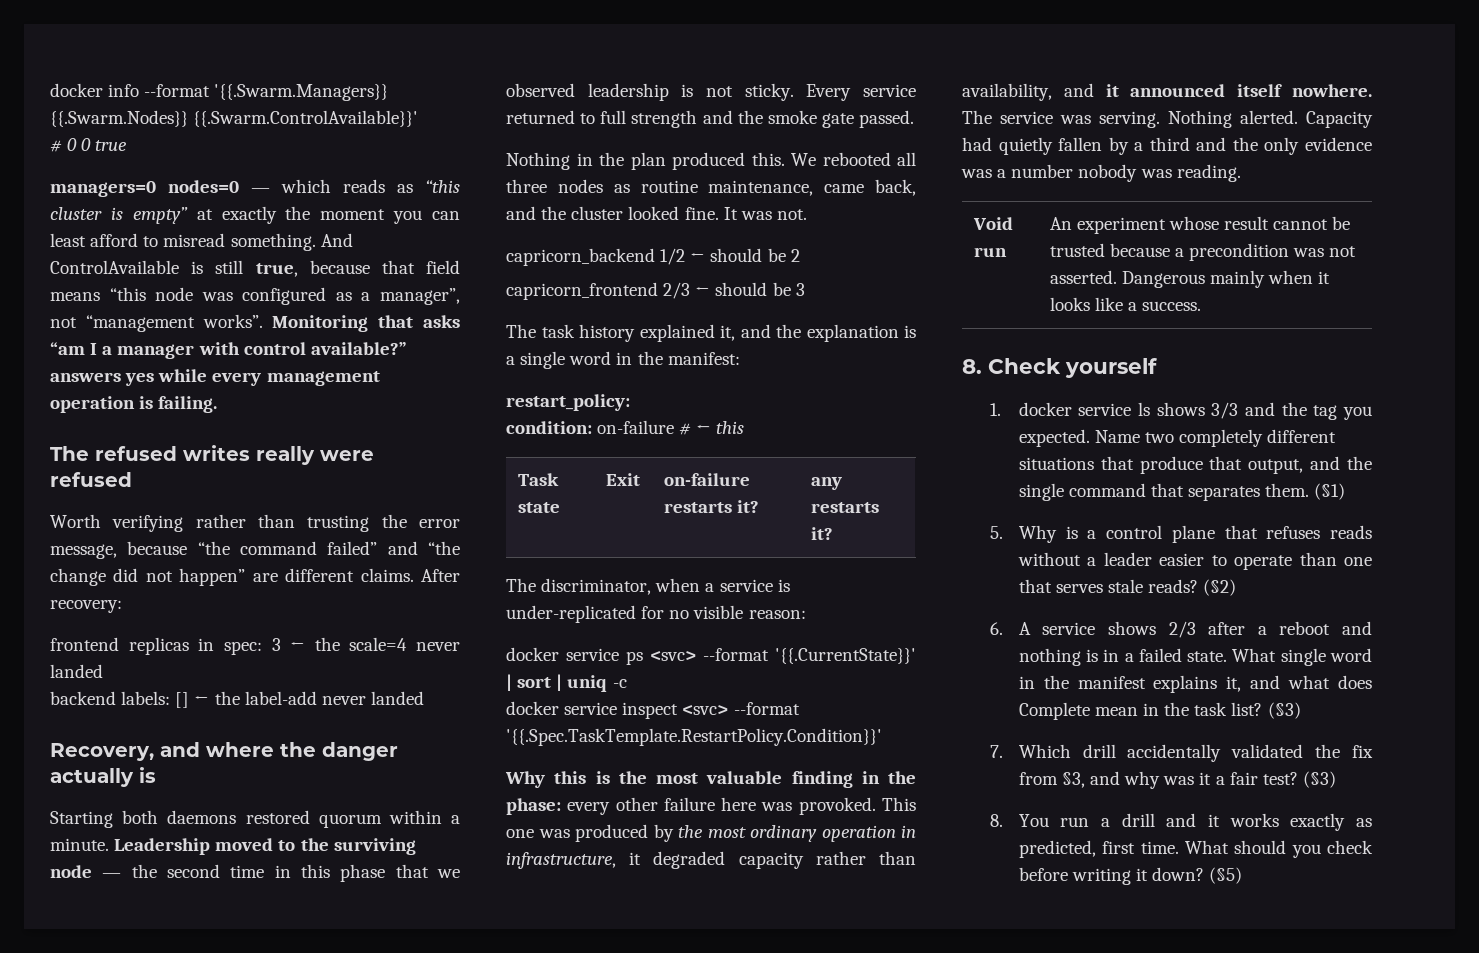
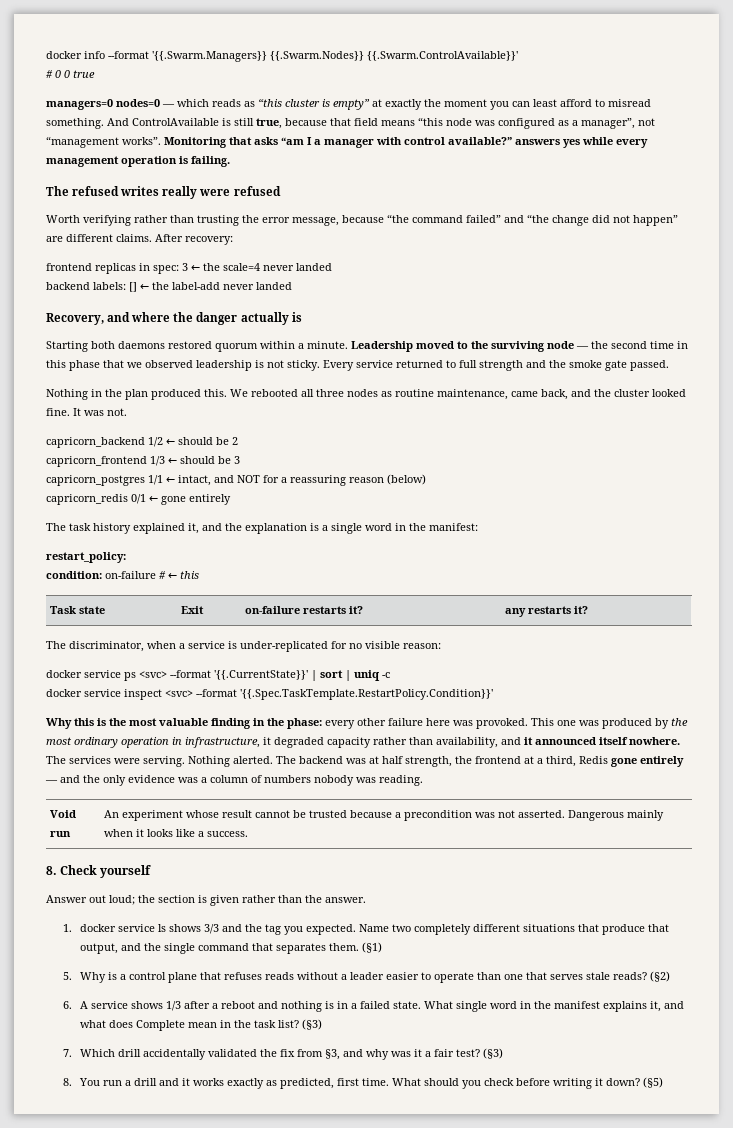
[663,282,691,299] 2/3 -> [150,456,165,466] 1/3
(805, 289) none -> [46,474,426,486] [46,494,231,505] // capricorn_postgres 1/1 ← intact, and NOT for a reassuring reason (below) // capricorn_redis 0/1 ← gone entirely
[1000,111,1091,124] service was -> [69,756,140,764] services were
[1306,111,1373,128] [962,137,1190,155] Capacity had quietly fallen by a third -> [276,756,684,767] [45,780,58,783] The backend was at half strength, the frontend at a third, Redis gone entirely —
[1011,164,1074,178] number -> [210,775,311,783] column of numbers
(1157, 368) none -> [46,895,366,906] // Answer out loud; the section is given rather than the answer.
[1168,621,1196,638] 2/3 -> [166,1001,182,1011] 1/3

